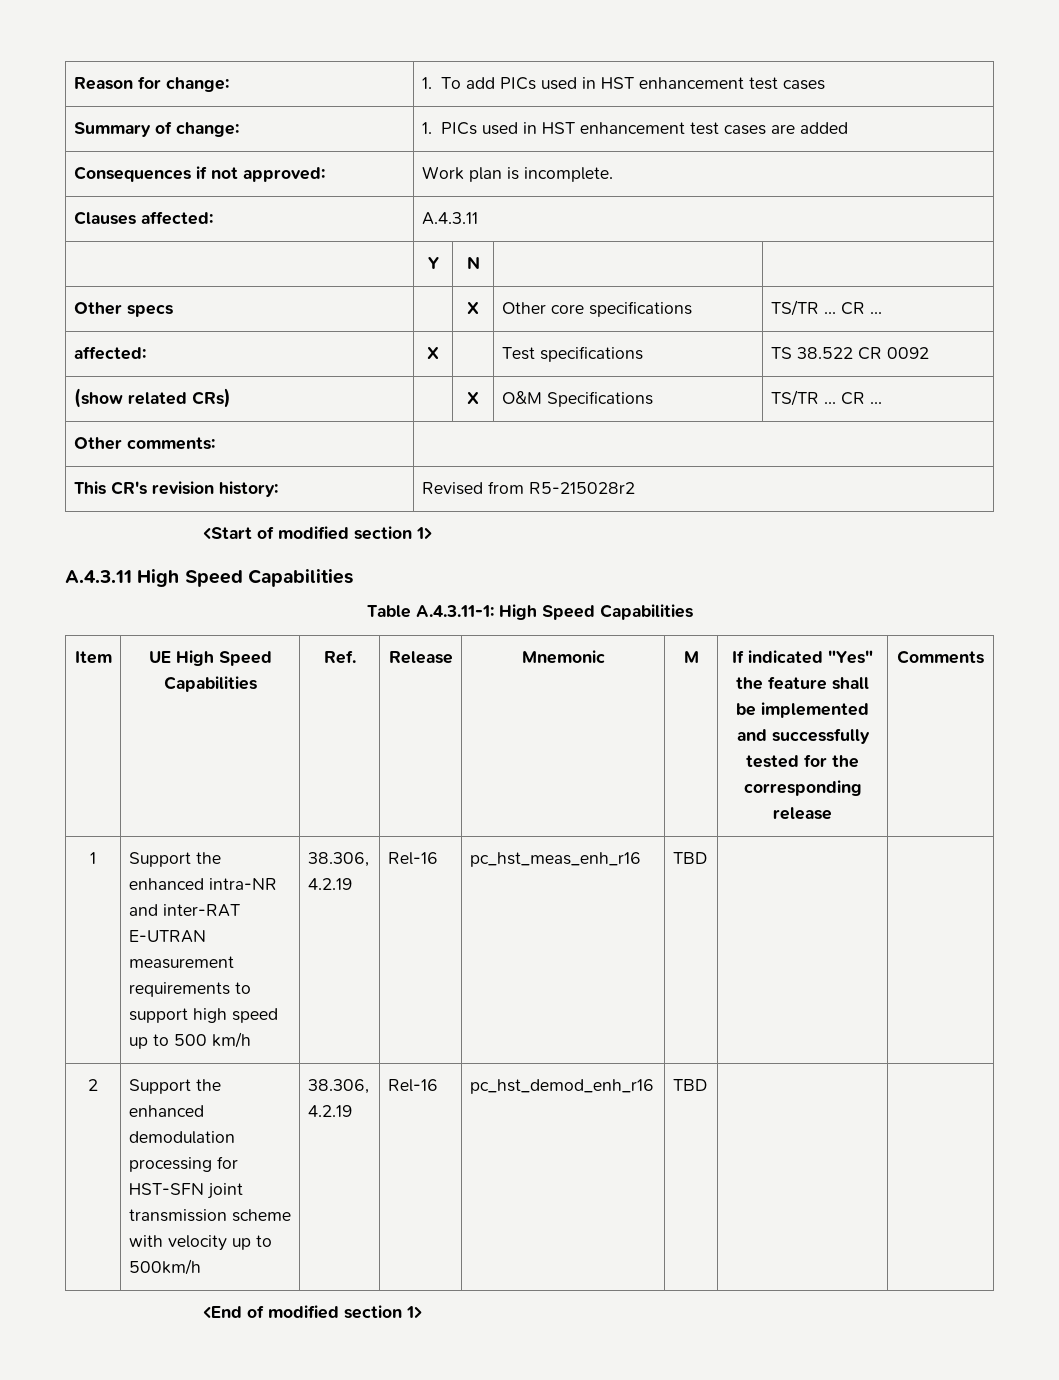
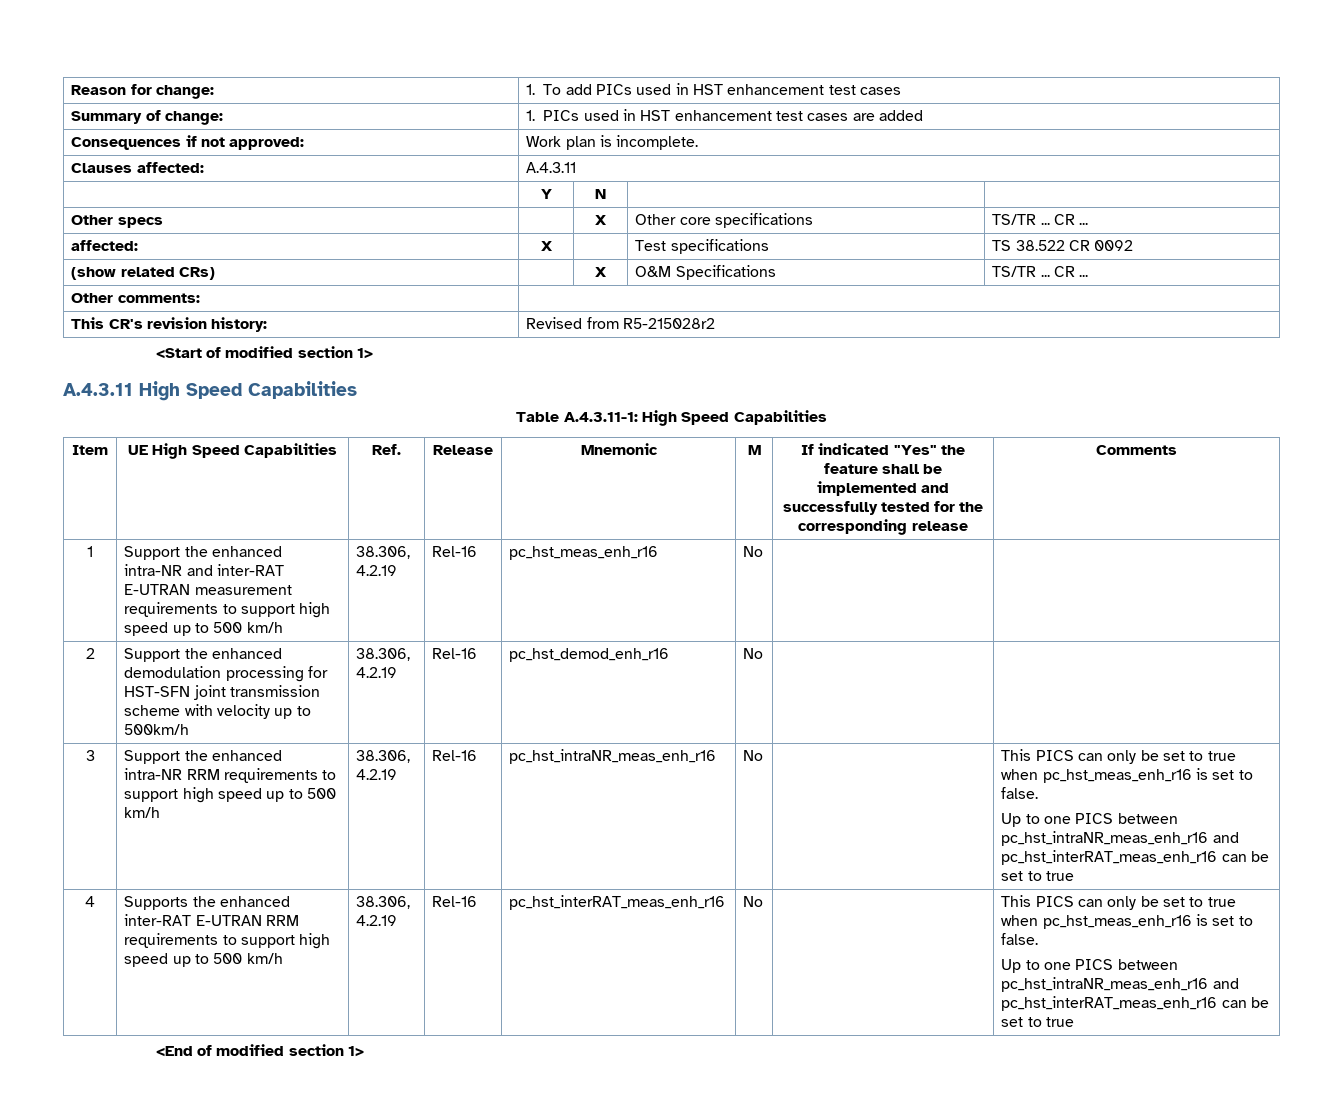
[672,852,707,864] TBD -> [743,546,764,557] No
[672,1079,707,1091] TBD | | -> [743,648,764,659] [85,750,95,761] [124,750,282,764] [124,768,337,783] [124,787,336,803] [124,807,161,818] [356,750,411,763] [356,769,398,780] [432,750,478,761] [509,749,717,764] [743,750,764,761] [1001,749,1236,764] [1001,768,1253,783] [1001,787,1039,799] [1001,813,1178,827] [1001,831,1239,846] [1001,850,1269,865] [1001,871,1074,881] [85,896,95,907] [124,896,290,910] [124,914,299,926] [124,933,331,949] [124,953,283,967] [356,896,411,909] [356,915,398,926] [432,896,478,907] [509,895,726,910] [743,896,764,907] [1001,895,1236,910] [1001,914,1253,929] [1001,933,1039,945] [1001,959,1178,973] [1001,977,1239,992] [1001,996,1269,1011] [1001,1017,1074,1027] No | | // 3 | Support the enhanced intra-NR RRM requirements to support high speed up to 500 km/h | 38.306, 4.2.19 | Rel-16 | pc_hst_intraNR_meas_enh_r16 | No | | This PICS can only be set to true when pc_hst_meas_enh_r16 is set to false. // Up to one PICS between pc_hst_intraNR_meas_enh_r16 and pc_hst_interRAT_meas_enh_r16 can be set to true // 4 | Supports the enhanced inter-RAT E-UTRAN RRM requirements to support high speed up to 500 km/h | 38.306, 4.2.19 | Rel-16 | pc_hst_interRAT_meas_enh_r16 | No | | This PICS can only be set to true when pc_hst_meas_enh_r16 is set to false. // Up to one PICS between pc_hst_intraNR_meas_enh_r16 and pc_hst_interRAT_meas_enh_r16 can be set to true

